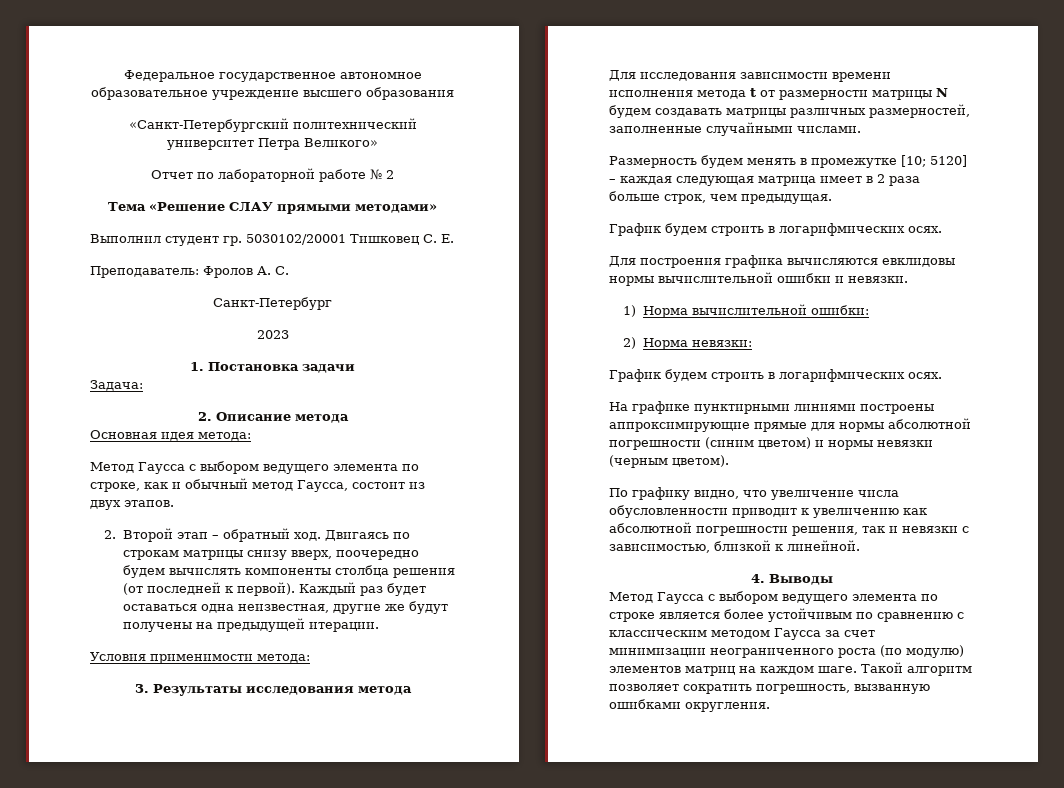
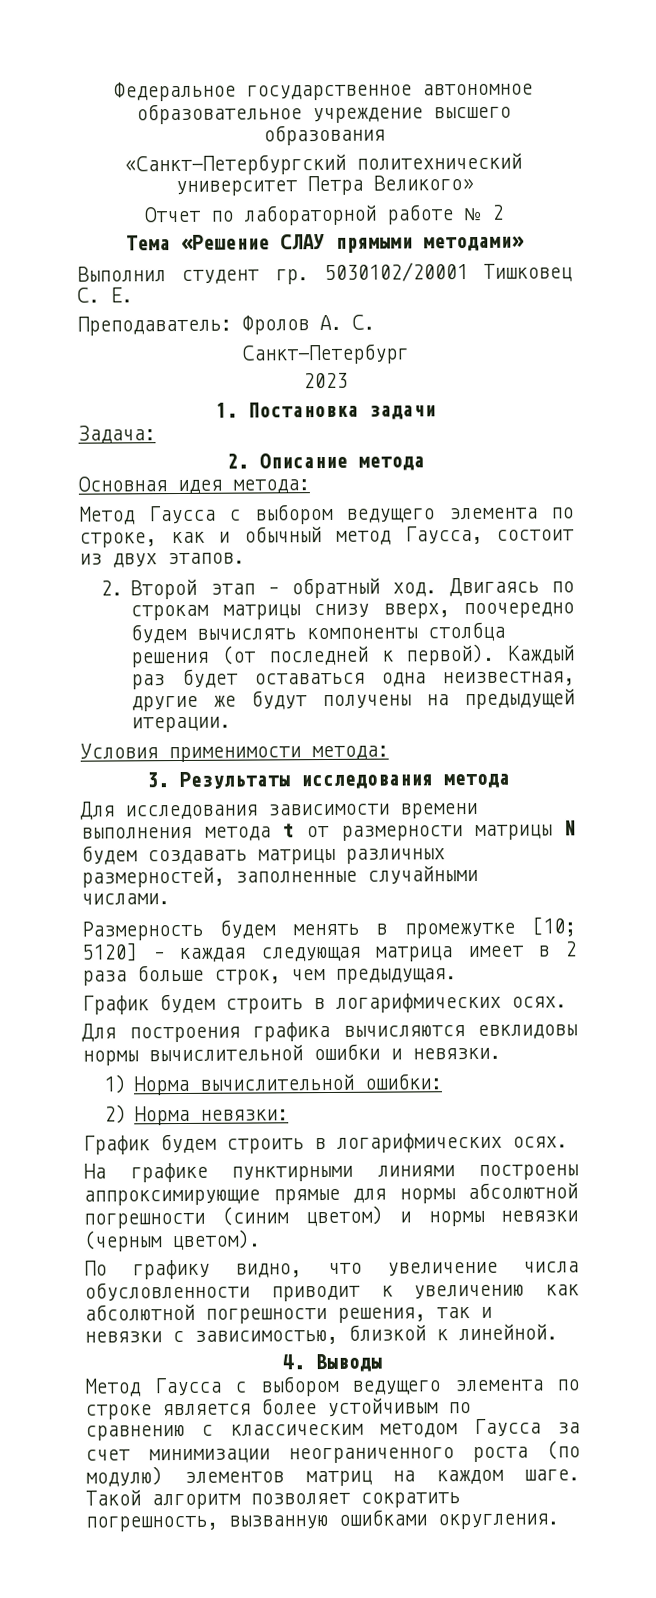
[609,90,693,97] исполнения -> [81,826,192,839] выполнения

